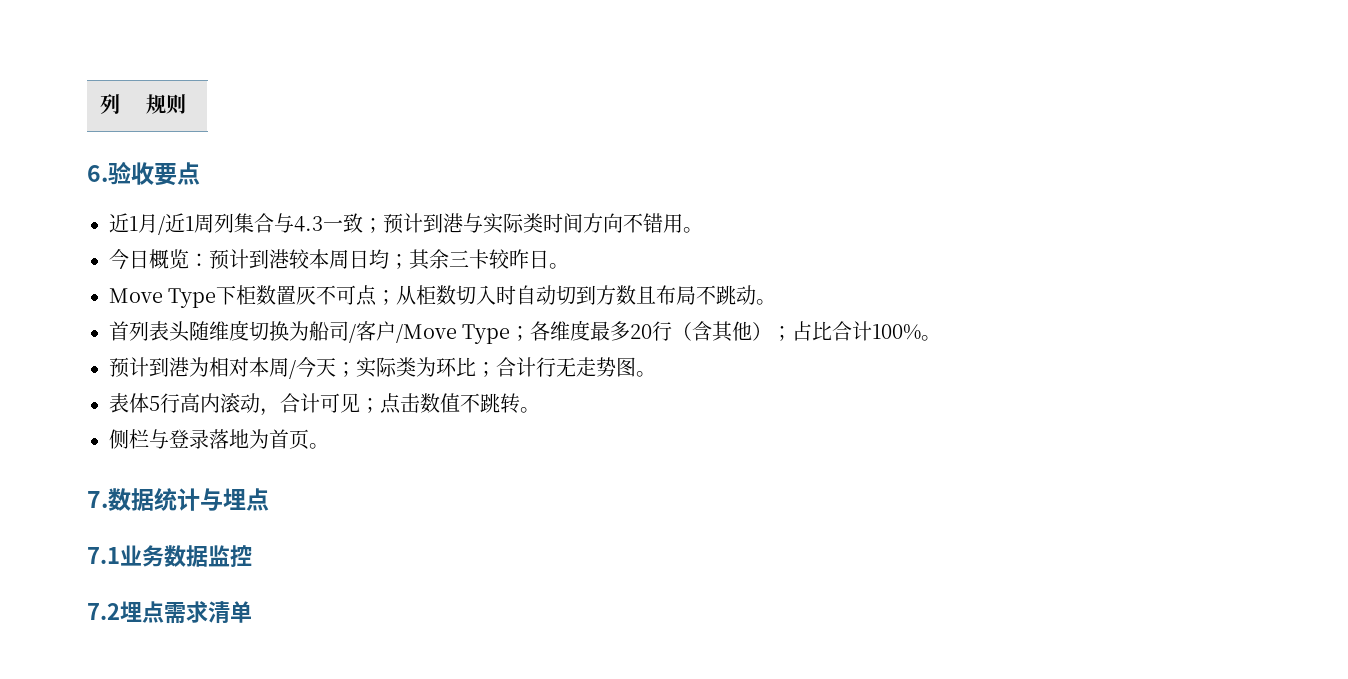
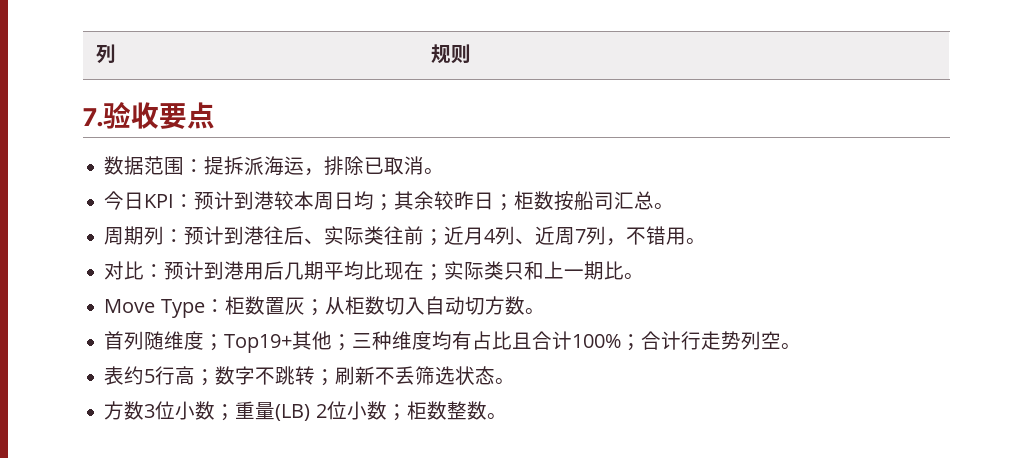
[87,165,108,182] 6. -> [83,108,103,127] 7.
[109,213,683,235] 近1月/近1周列集合与4.3一致；预计到港与实际类时间方向不错用 -> [104,156,425,176] 数据范围：提拆派海运，排除已取消
[149,249,189,269] 概览 -> [144,194,175,208] KPI
[449,249,549,269] 三卡较昨日 -> [434,191,675,211] [104,226,707,246] [104,261,625,281] 较昨日；柜数按船司汇总。 // 周期列：预计到港往后、实际类往前；近月4列、近周7列，不错用。 // 对比：预计到港用后几期平均比现在；实际类只和上一期比
[216,285,237,305] 下 -> [204,299,225,313] ：
[316,285,378,306] 不可点 -> (305, 306) none
[496,285,777,305] [109,320,942,344] [109,357,636,379] 时自动切到方数且布局不跳动。 // 首列表头随维度切换为船司/客户/Move Type；各维度最多20行（含其他）；占比合计100%。 // 预计到港为相对本周/今天；实际类为环比；合计行无走势图 -> [424,296,545,315] [104,331,782,353] 自动切方数。 // 首列随维度；Top19+其他；三种维度均有占比且合计100%；合计行走势列空
[129,393,149,413] 体 -> [124,366,145,385] 约
[200,393,540,416] [109,429,329,449] [87,488,269,511] [87,545,252,567] [87,601,252,624] 内滚动，合计可见；点击数值不跳转。 // 侧栏与登录落地为首页。 // 7.数据统计与埋点 // 7.1业务数据监控 // 7.2埋点需求清单 -> [195,366,516,386] [104,401,507,421] ；数字不跳转；刷新不丢筛选状态。 // 方数3位小数；重量(LB) 2位小数；柜数整数。

